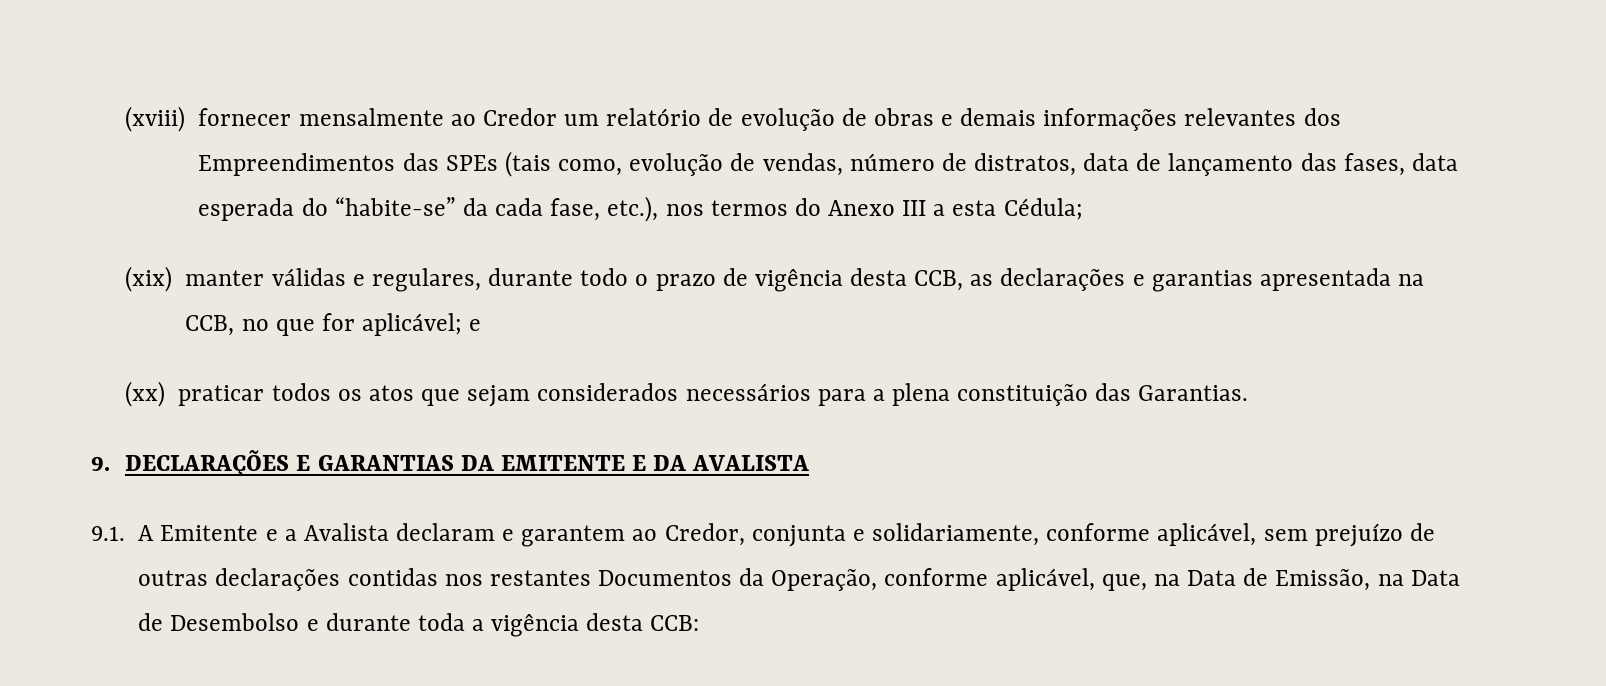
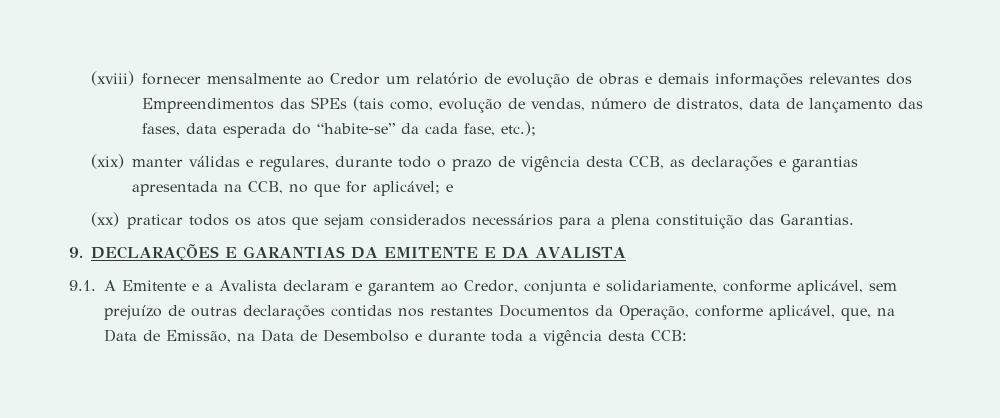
[607,196,1083,222] etc.), nos termos do Anexo III a esta Cédula; -> [500,121,536,136] etc.);

